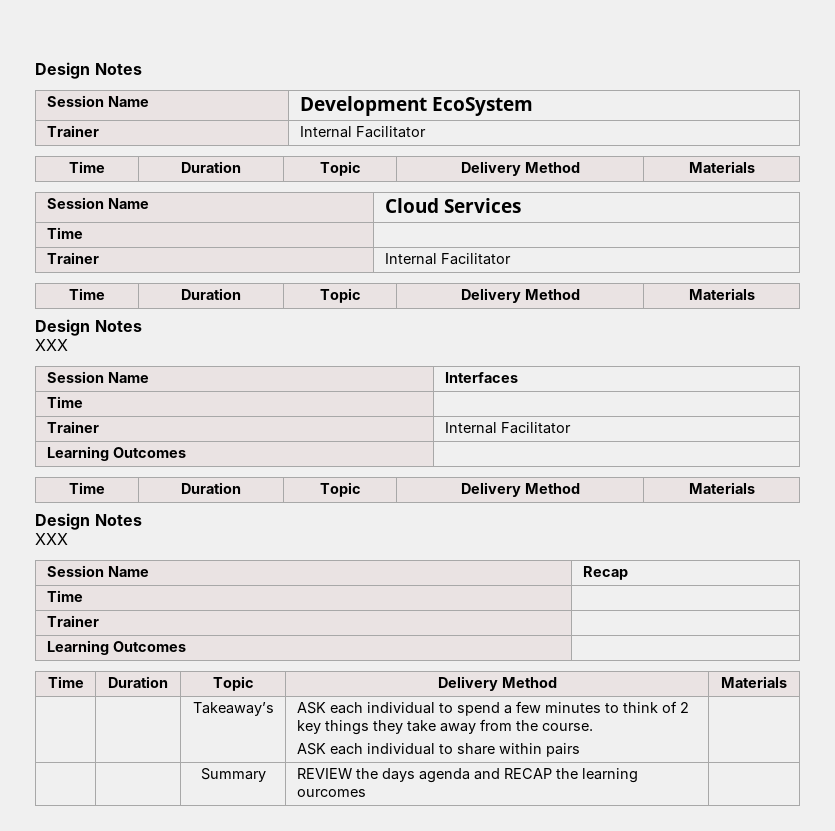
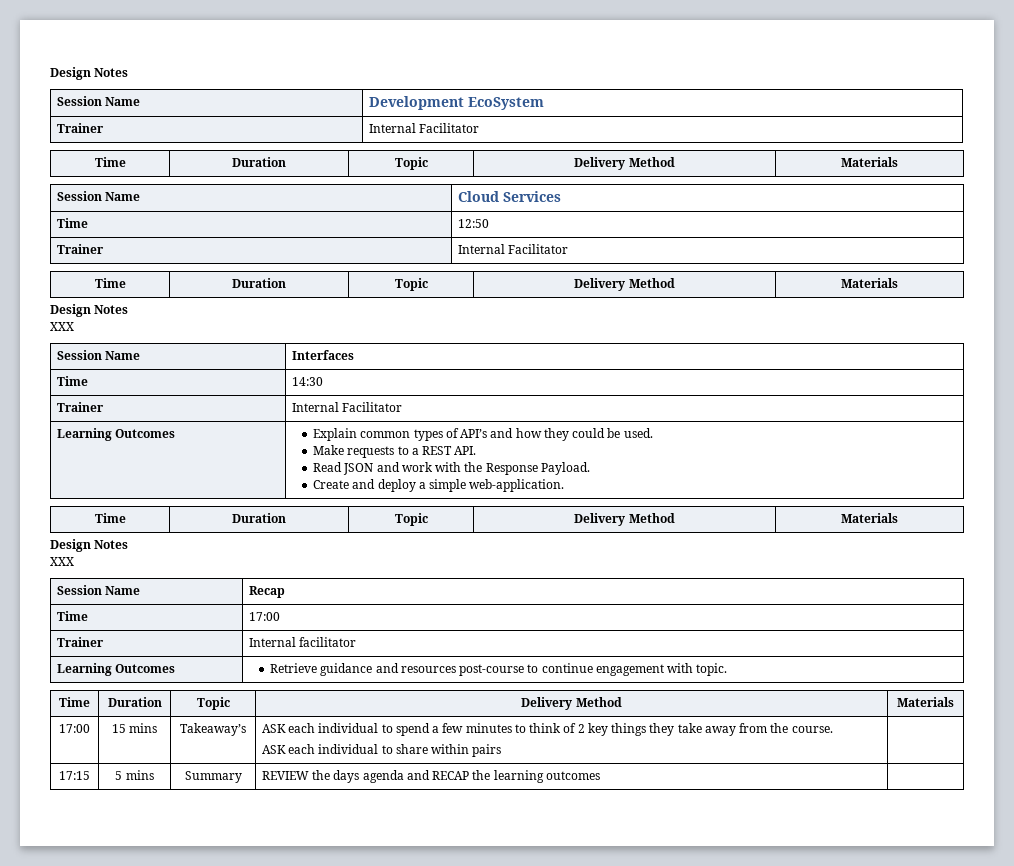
(83, 233) none -> [457,219,489,228] 12:50
(83, 402) none -> [291,377,323,386] 14:30
(186, 452) none -> [313,428,653,441] [313,445,477,458] [313,462,590,475] [313,479,565,492] Explain common types of API’s and how they could be used. // Make requests to a REST API. // Read JSON and work with the Response Payload. // Create and deploy a simple web-application.
[46,615,99,627] [46,640,186,655] [47,676,84,688] [108,676,168,688] [212,676,254,691] [437,676,557,691] [721,676,787,688] // Trainer | // Learning Outcomes | // Time | Duration | Topic | Delivery Method | Materials // | -> [248,612,280,621] [56,637,104,647] [248,637,357,647] [56,663,176,676] [270,663,728,676] [59,697,90,707] [107,697,162,707] [196,697,230,710] [521,697,622,710] [897,697,954,707] [59,724,90,733] [111,723,158,733] 17:00 // Trainer | Internal facilitator // Learning Outcomes | Retrieve guidance and resources post-course to continue engagement with topic. // Time | Duration | Topic | Delivery Method | Materials // 17:00 | 15 mins
(580, 750) | -> [59,771,90,780] [115,770,154,780] 17:15 | 5 mins
[296,789,366,797] ourcomes -> [545,771,600,780] outcomes

